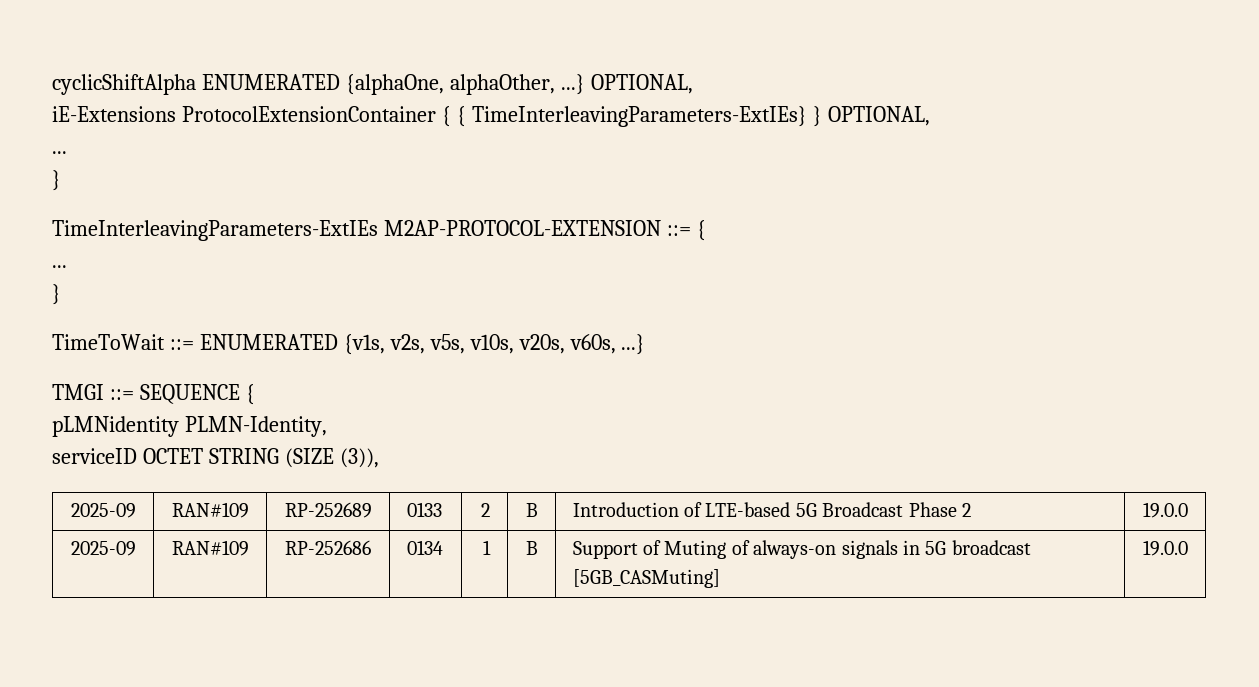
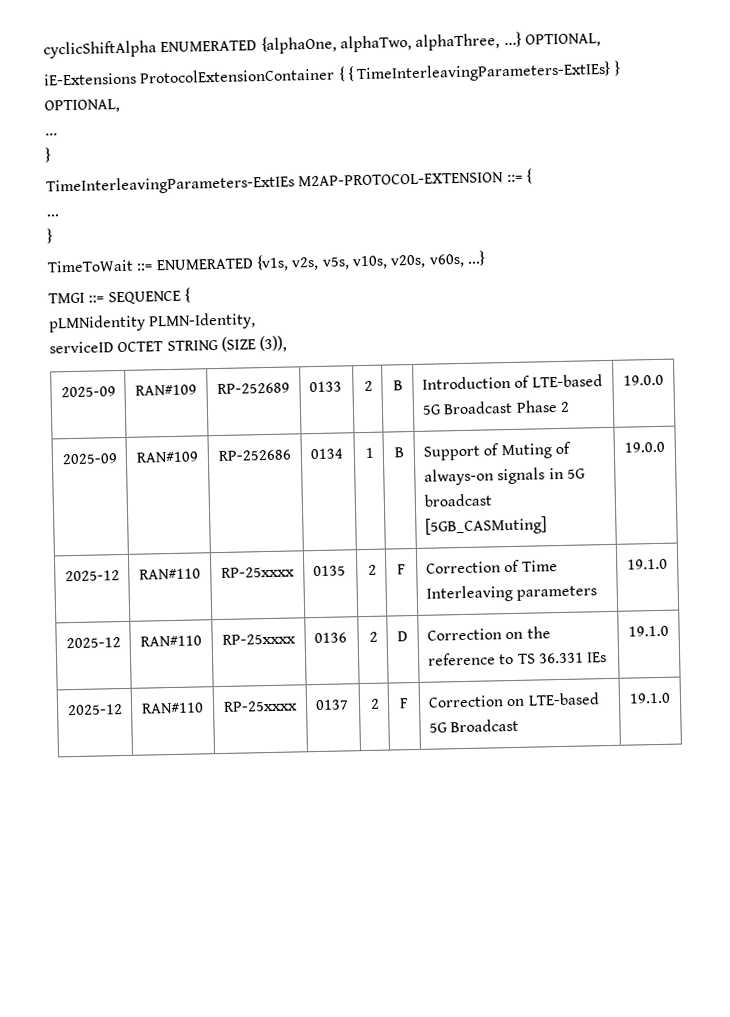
[449,74,555,95] alphaOther, -> [339,33,501,53] alphaTwo, alphaThree,
(1188, 548) none -> [64,570,120,582] [139,568,201,580] [221,566,295,578] [312,565,346,577] [368,564,378,575] [397,564,406,575] [425,559,558,574] [425,584,598,603] [627,558,668,570] [65,637,121,649] [140,635,202,647] [222,633,296,645] [313,632,347,644] [369,631,379,642] [397,631,408,642] [426,626,551,641] [427,652,608,666] [628,625,669,637] [66,704,123,716] [141,702,204,714] [223,700,298,712] [314,699,349,711] [370,698,381,709] [399,698,409,709] [427,692,600,708] [428,718,520,733] [629,692,671,704] // 2025-12 | RAN#110 | RP-25xxxx | 0135 | 2 | F | Correction of Time Interleaving parameters | 19.1.0 // 2025-12 | RAN#110 | RP-25xxxx | 0136 | 2 | D | Correction on the reference to TS 36.331 IEs | 19.1.0 // 2025-12 | RAN#110 | RP-25xxxx | 0137 | 2 | F | Correction on LTE-based 5G Broadcast | 19.1.0

